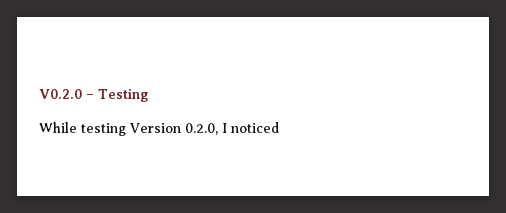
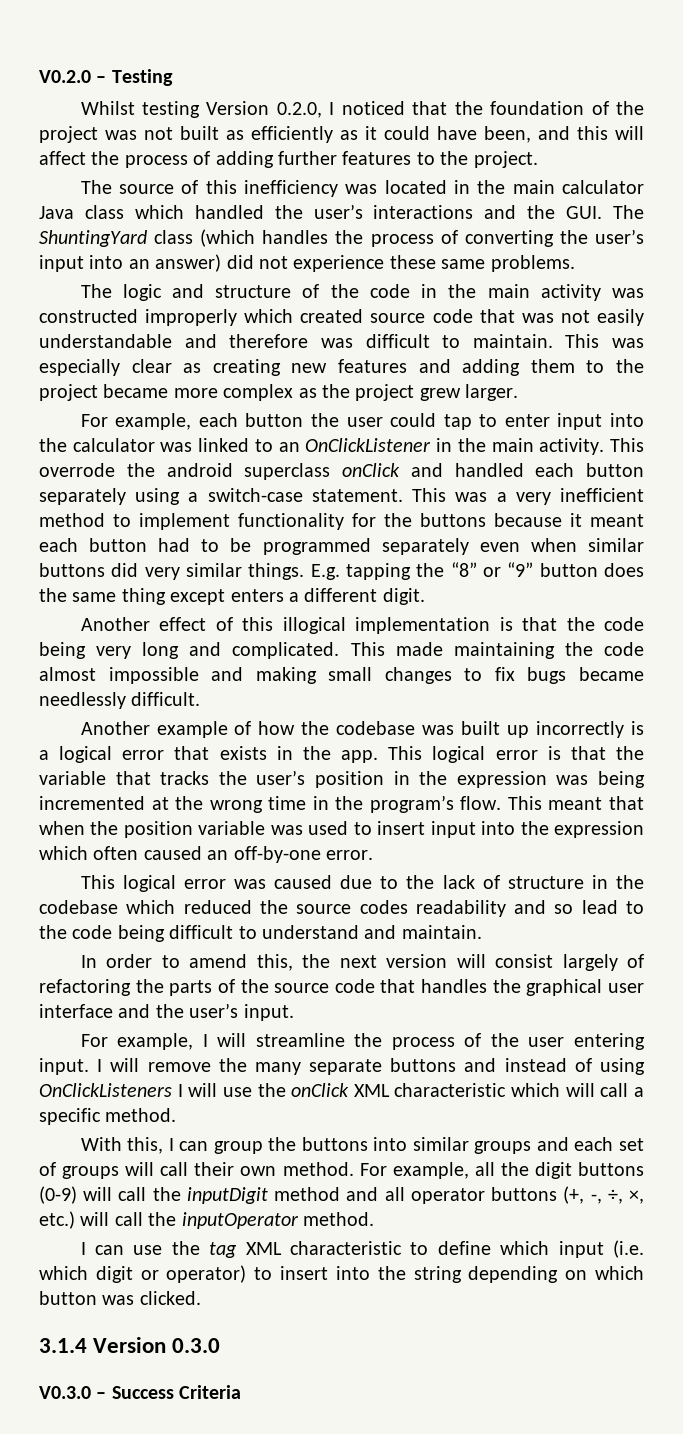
[39,122,77,133] While -> [80,101,135,115] Whilst
(279, 127) none -> [412,101,644,115] [39,126,644,143] [39,151,538,168] [80,180,644,197] [39,204,644,219] [39,229,644,247] [39,254,575,272] [80,284,644,301] [39,309,644,326] [39,334,644,348] [39,359,645,376] [39,384,519,401] [80,413,644,430] [39,438,645,455] [39,463,644,480] [39,488,644,505] [39,513,644,530] [39,538,644,555] [39,562,644,580] [39,588,425,605] [80,617,644,634] [39,642,644,659] [39,667,644,684] [39,692,201,709] [80,721,644,738] [39,746,645,763] [39,770,646,788] [39,795,645,813] [39,821,644,838] [39,846,373,863] [80,875,644,892] [39,900,644,917] [39,925,482,942] [80,954,644,971] [39,979,644,996] [39,1003,294,1021] [80,1033,645,1050] [39,1058,645,1075] [39,1083,644,1097] [39,1108,177,1125] [80,1137,645,1154] [39,1162,644,1179] [39,1186,645,1204] [39,1211,374,1229] [80,1240,644,1258] [39,1265,644,1283] [39,1291,201,1305] [39,1337,221,1353] [39,1385,242,1399] that the foundation of the project was not built as efficiently as it could have been, and this will affect the process of adding further features to the project. // The source of this inefficiency was located in the main calculator Java class which handled the user’s interactions and the GUI. The ShuntingYard class (which handles the process of converting the user’s input into an answer) did not experience these same problems. // The logic and structure of the code in the main activity was constructed improperly which created source code that was not easily understandable and therefore was difficult to maintain. This was especially clear as creating new features and adding them to the project became more complex as the project grew larger. // For example, each button the user could tap to enter input into the calculator was linked to an OnClickListener in the main activity. This overrode the android superclass onClick and handled each button separately using a switch-case statement. This was a very inefficient method to implement functionality for the buttons because it meant each button had to be programmed separately even when similar buttons did very similar things. E.g. tapping the “8” or “9” button does the same thing except enters a different digit. // Another effect of this illogical implementation is that the code being very long and complicated. This made maintaining the code almost impossible and making small changes to fix bugs became needlessly difficult. // Another example of how the codebase was built up incorrectly is a logical error that exists in the app. This logical error is that the variable that tracks the user’s position in the expression was being incremented at the wrong time in the program’s flow. This meant that when the position variable was used to insert input into the expression which often caused an off-by-one error. // This logical error was caused due to the lack of structure in the codebase which reduced the source codes readability and so lead to the code being difficult to understand and maintain. // In order to amend this, the next version will consist largely of refactoring the parts of the source code that handles the graphical user interface and the user’s input. // For example, I will streamline the process of the user entering input. I will remove the many separate buttons and instead of using OnClickListeners I will use the onClick XML characteristic which will call a specific method. // With this, I can group the buttons into similar groups and each set of groups will call their own method. For example, all the digit buttons (0-9) will call the inputDigit method and all operator buttons (+, -, ÷, ×, etc.) will call the inputOperator method. // I can use the tag XML characteristic to define which input (i.e. which digit or operator) to insert into the string depending on which button was clicked. // 3.1.4 Version 0.3.0 // V0.3.0 – Success Criteria

